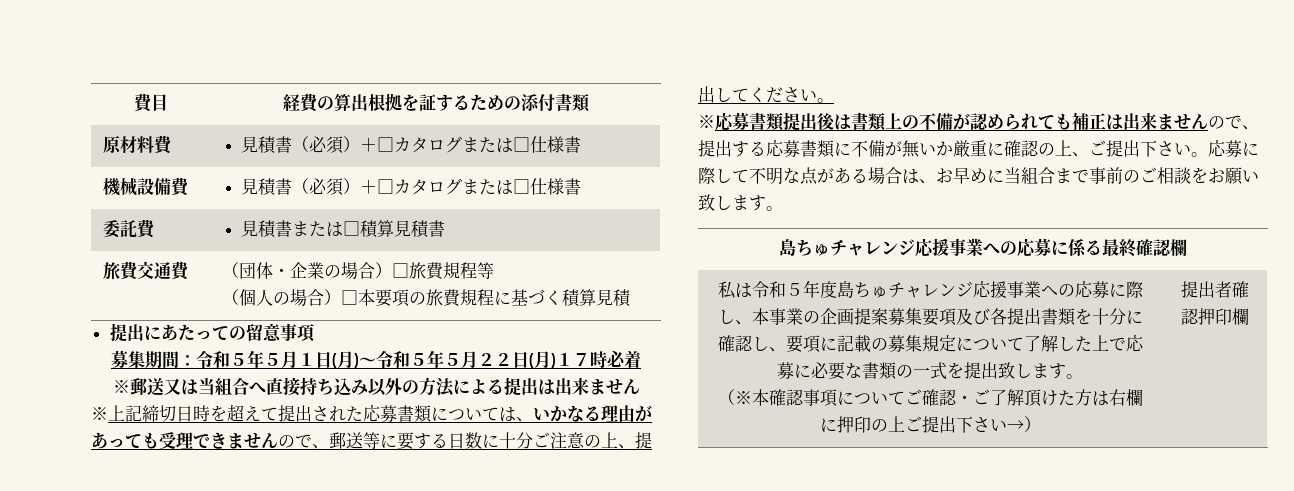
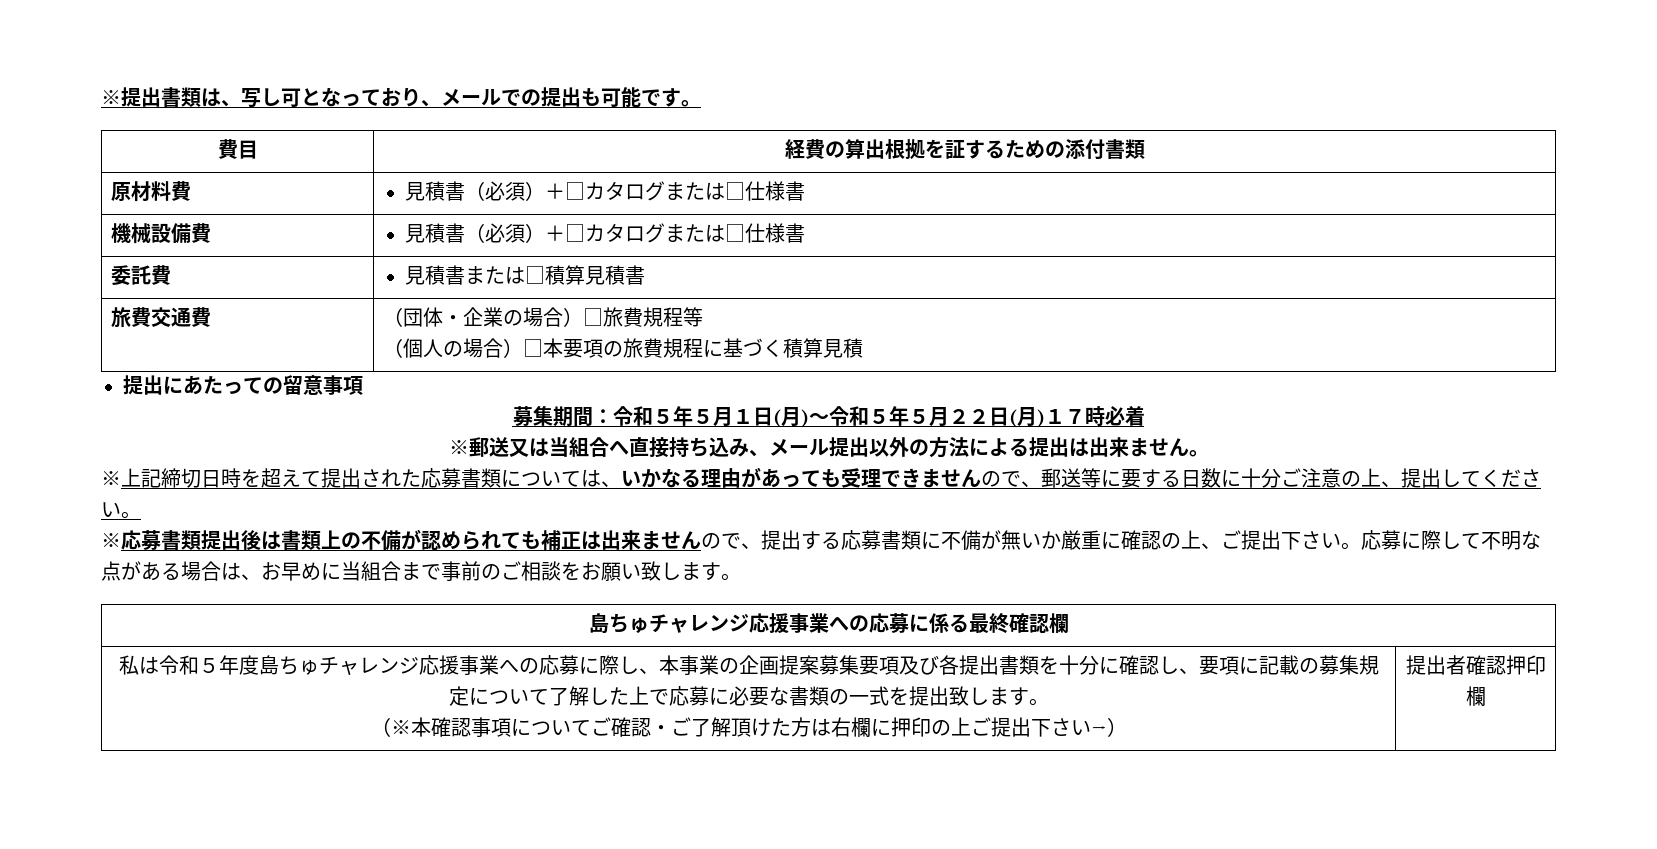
(134, 102) none -> [101,87,701,108] ※提出書類は、写し可となっており、メールでの提出も可能です。 //
(368, 387) none -> [748,437,869,457] 、メール提出
(640, 386) none -> [1188,450,1209,457] 。

